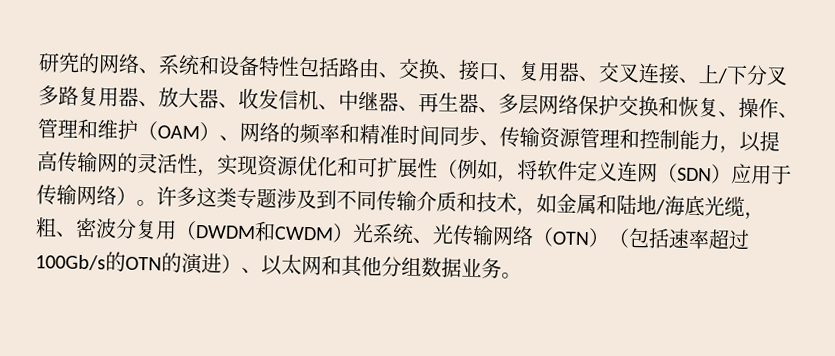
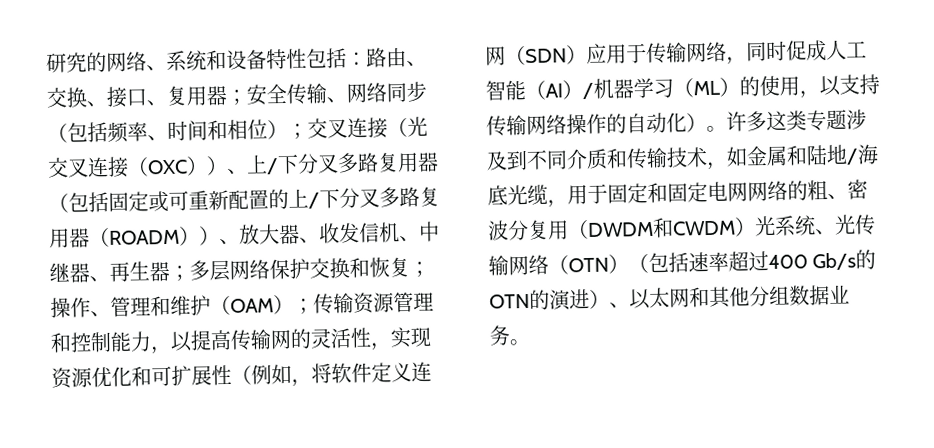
(340, 67) none -> [346,51,367,66] ：
[578,62,680,85] 、交叉连接 -> [226,81,427,106] [47,116,428,143] [47,155,228,178] ；安全传输、网络同步（包括频率、时间和相位）；交叉连接（光交叉连接（OXC））
(139, 97) none -> [48,186,440,213] [49,226,220,248] （包括固定或可重新配置的上/下分叉多路复用器（ROADM））
[478,107,499,113] 、 -> [169,265,190,281] ；
[718,111,739,117] 、 -> [409,261,430,277] ；
[219,122,500,147] 、网络的频率和精准时间同步、 -> [293,298,314,314] ；
(117, 195) none -> [726,39,867,65] [485,74,880,101] [486,112,687,136] ，同时促成人工智能（AI）/机器学习（ML）的使用，以支持传输网络操作的自动化
[376,190,477,213] 传输介质和 -> [566,147,668,170] 介质和传输
(765, 216) none -> [567,180,808,205] 用于固定和固定电网网络的
[35,254,106,271] 100Gb/s -> [768,252,857,271] 400 Gb/s

